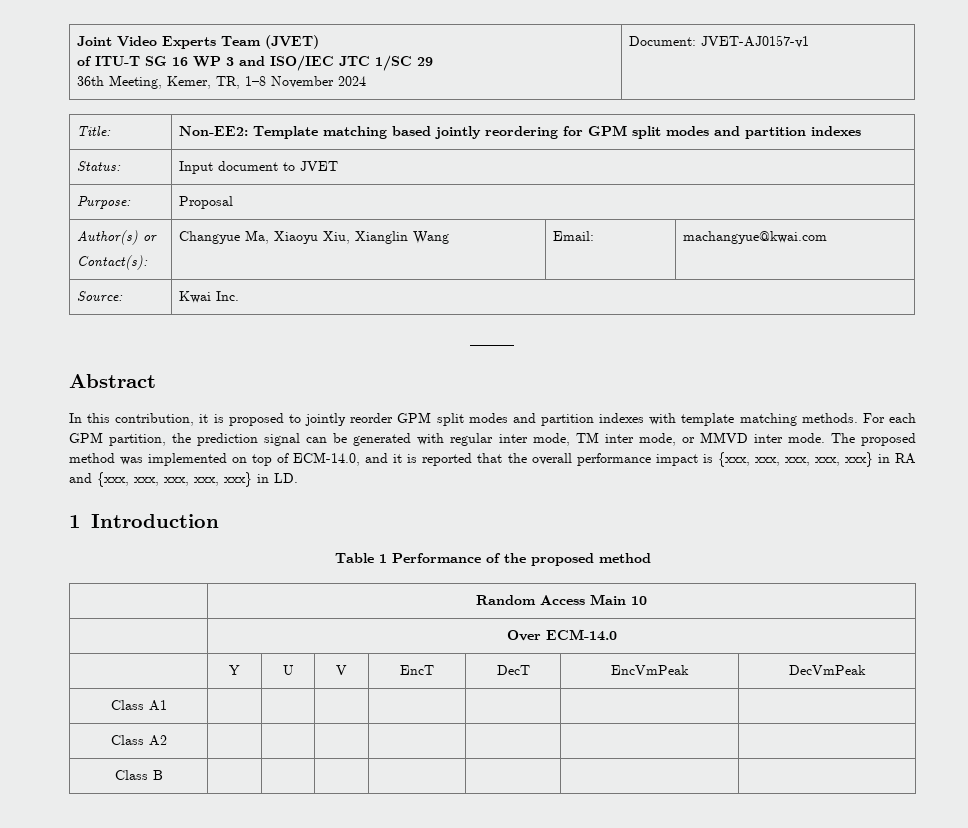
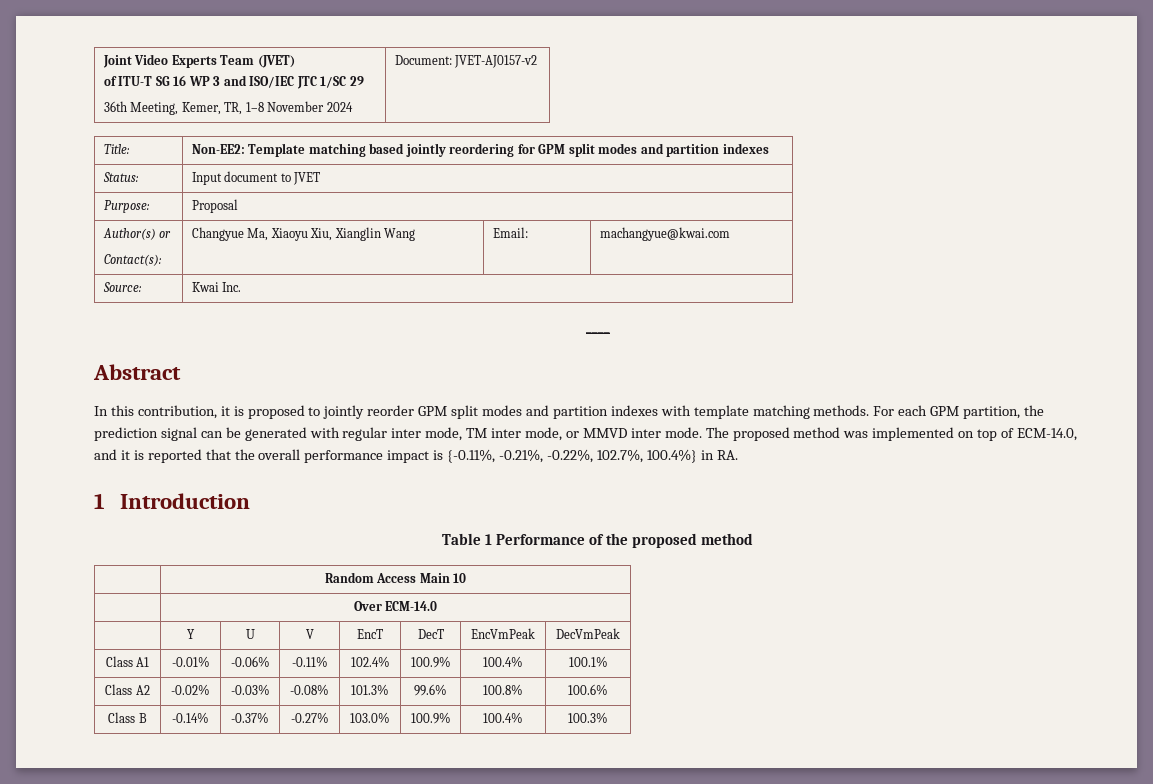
[701,35,810,48] JVET-AJ0157-v1 -> [454,55,538,68] JVET-AJ0157-v2
[717,452,917,467] [69,472,298,487] {xxx, xxx, xxx, xxx, xxx} in RA and {xxx, xxx, xxx, xxx, xxx} in LD. -> [447,449,738,463] {-0.11%, -0.21%, -0.22%, 102.7%, 100.4%} in RA.
[110,735,167,746] [114,770,163,780] | | | | | | // Class A2 | | | | | | | // Class B | | | | | | | -> [171,656,210,667] [230,656,270,667] [291,656,328,667] [350,656,390,667] [410,656,451,668] [483,656,523,667] [568,656,608,667] [105,684,150,695] [171,684,210,695] [230,684,270,695] [290,684,329,695] [351,684,389,695] [414,684,447,696] [483,684,523,695] [568,684,608,695] [108,712,147,723] [172,712,209,723] [231,712,269,723] [290,712,329,723] [350,712,390,723] [410,712,451,724] [483,712,523,723] [568,712,608,723] -0.01% | -0.06% | -0.11% | 102.4% | 100.9% | 100.4% | 100.1% // Class A2 | -0.02% | -0.03% | -0.08% | 101.3% | 99.6% | 100.8% | 100.6% // Class B | -0.14% | -0.37% | -0.27% | 103.0% | 100.9% | 100.4% | 100.3%

